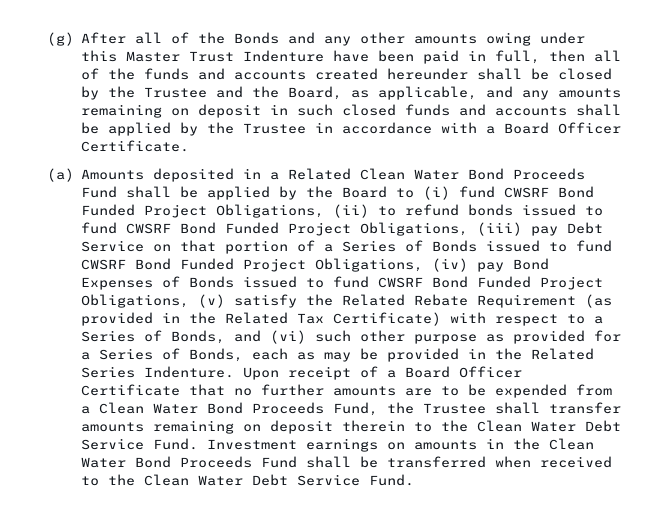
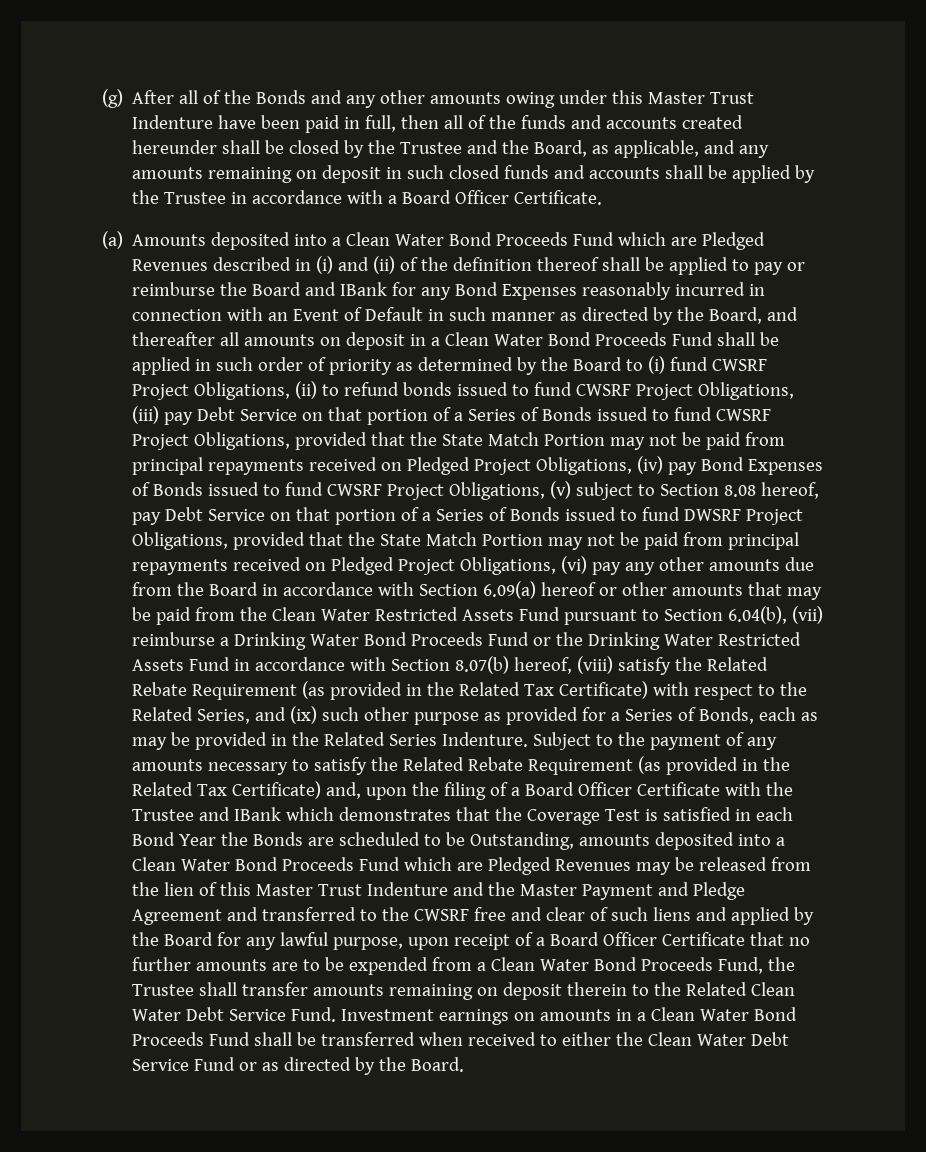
[242,168,351,180] in a Related -> [294,232,766,250] [132,256,806,275] [132,282,766,300] [132,307,799,325] [132,332,441,350] into a Clean Water Bond Proceeds Fund which are Pledged Revenues described in (i) and (ii) of the definition thereof shall be applied to pay or reimburse the Board and IBank for any Bond Expenses reasonably incurred in connection with an Event of Default in such manner as directed by the Board, and thereafter all amounts on deposit in a
(270, 193) none -> [195,357,514,375] in such order of priority as determined
[557,186,594,198] [80,204,135,216] Bond Funded -> (768, 365) none
[179,222,279,234] Bond Funded -> (632, 390) none
[134,258,234,270] Bond Funded -> [132,432,786,450] [132,457,471,475] Project Obligations, provided that the State Match Portion may not be paid from principal repayments received on Pledged
[431,276,531,288] Bond Funded -> (383, 490) none
(225, 301) none -> [576,482,820,500] [132,507,804,525] [132,532,800,550] [132,556,815,575] [132,581,823,600] [132,606,824,625] [132,632,802,650] [132,656,614,674] subject to Section 8.08 hereof, pay Debt Service on that portion of a Series of Bonds issued to fund DWSRF Project Obligations, provided that the State Match Portion may not be paid from principal repayments received on Pledged Project Obligations, (vi) pay any other amounts due from the Board in accordance with Section 6.09(a) hereof or other amounts that may be paid from the Clean Water Restricted Assets Fund pursuant to Section 6.04(b), (vii) reimburse a Drinking Water Bond Proceeds Fund or the Drinking Water Restricted Assets Fund in accordance with Section 8.07(b) hereof, (viii)
[593,316,603,324] [80,330,306,344] a Series of Bonds, and (vi) -> [780,682,808,696] [132,706,318,724] the Related Series, and (ix)
[242,367,279,380] Upon -> [533,732,778,750] [132,756,791,775] [132,781,794,800] [132,807,794,825] [132,832,786,850] [132,857,812,875] [132,882,746,900] [132,907,815,925] [132,932,450,950] Subject to the payment of any amounts necessary to satisfy the Related Rebate Requirement (as provided in the Related Tax Certificate) and, upon the filing of a Board Officer Certificate with the Trustee and IBank which demonstrates that the Coverage Test is satisfied in each Bond Year the Bonds are scheduled to be Outstanding, amounts deposited into a Clean Water Bond Proceeds Fund which are Pledged Revenues may be released from the lien of this Master Trust Indenture and the Master Payment and Pledge Agreement and transferred to the CWSRF free and clear of such liens and applied by the Board for any lawful purpose, upon
(468, 426) none -> [686,982,748,996] Related
[512,438,540,450] the -> [637,1012,647,1021] a
[107,474,414,486] the Clean Water Debt Service Fund. -> [562,1032,790,1046] [132,1057,465,1075] either the Clean Water Debt Service Fund or as directed by the Board.

